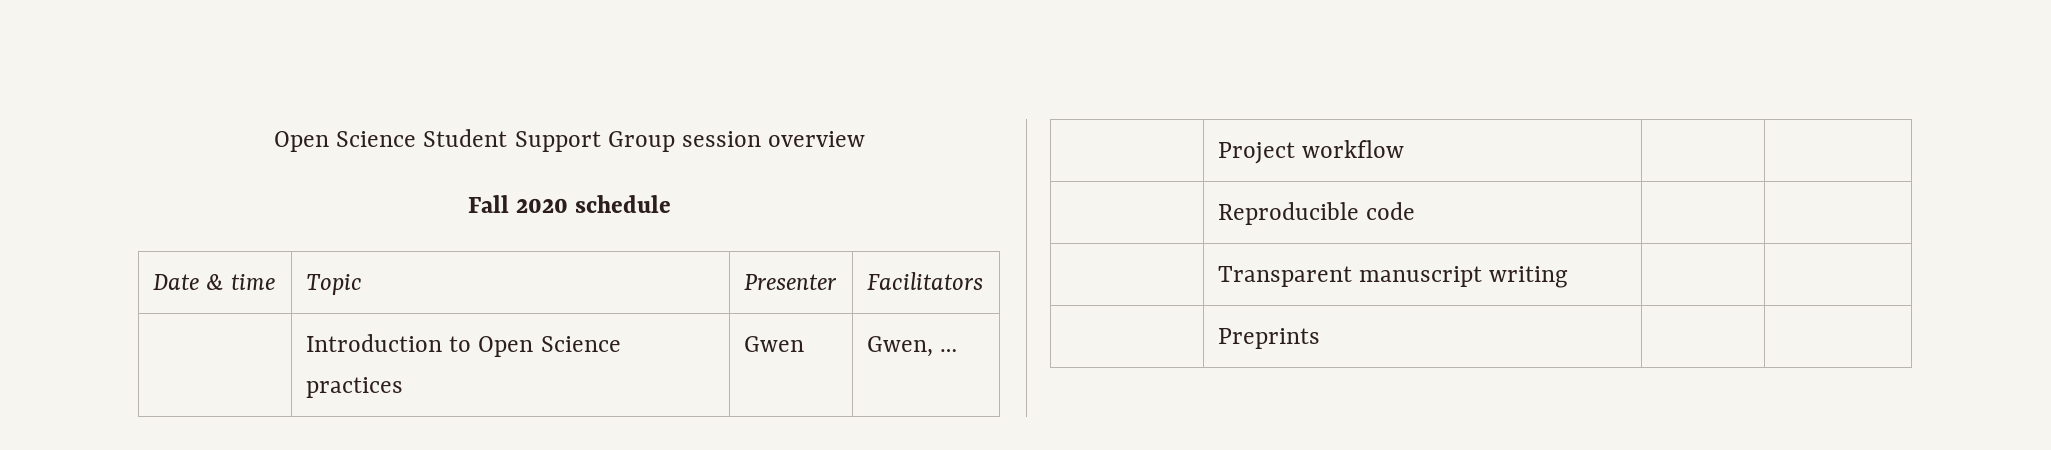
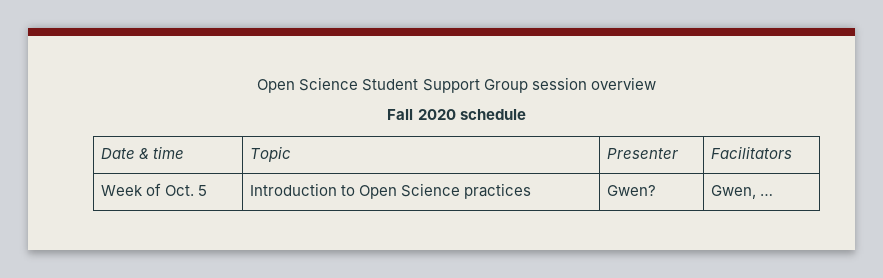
(984, 281) none -> [100,183,208,196] Week of Oct. 5
[744,336,805,352] Gwen -> [606,185,656,196] Gwen?
[1218,140,1405,164] [1218,202,1416,225] [1218,266,1569,288] [1218,328,1321,349] // | Project workflow | | // | Reproducible code | | // | Transparent manuscript writing | | // | Preprints | | -> (773, 195) none

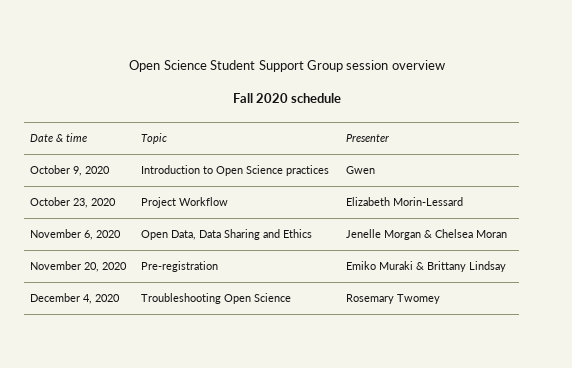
[710,146,792,159] [100,183,208,196] | Facilitators // Week of Oct. 5 -> [30,165,111,176] // October 9, 2020
[606,185,656,196] [710,185,773,199] Gwen? | Gwen, … -> [346,166,376,174] [30,197,117,208] [141,197,229,208] [346,197,464,206] [30,229,122,240] [141,229,313,240] [346,229,508,240] [30,261,128,272] [141,261,219,272] [346,261,507,272] [30,293,121,304] [141,293,292,304] [346,294,441,304] Gwen // October 23, 2020 | Project Workflow | Elizabeth Morin-Lessard // November 6, 2020 | Open Data, Data Sharing and Ethics | Jenelle Morgan & Chelsea Moran // November 20, 2020 | Pre-registration | Emiko Muraki & Brittany Lindsay // December 4, 2020 | Troubleshooting Open Science | Rosemary Twomey

